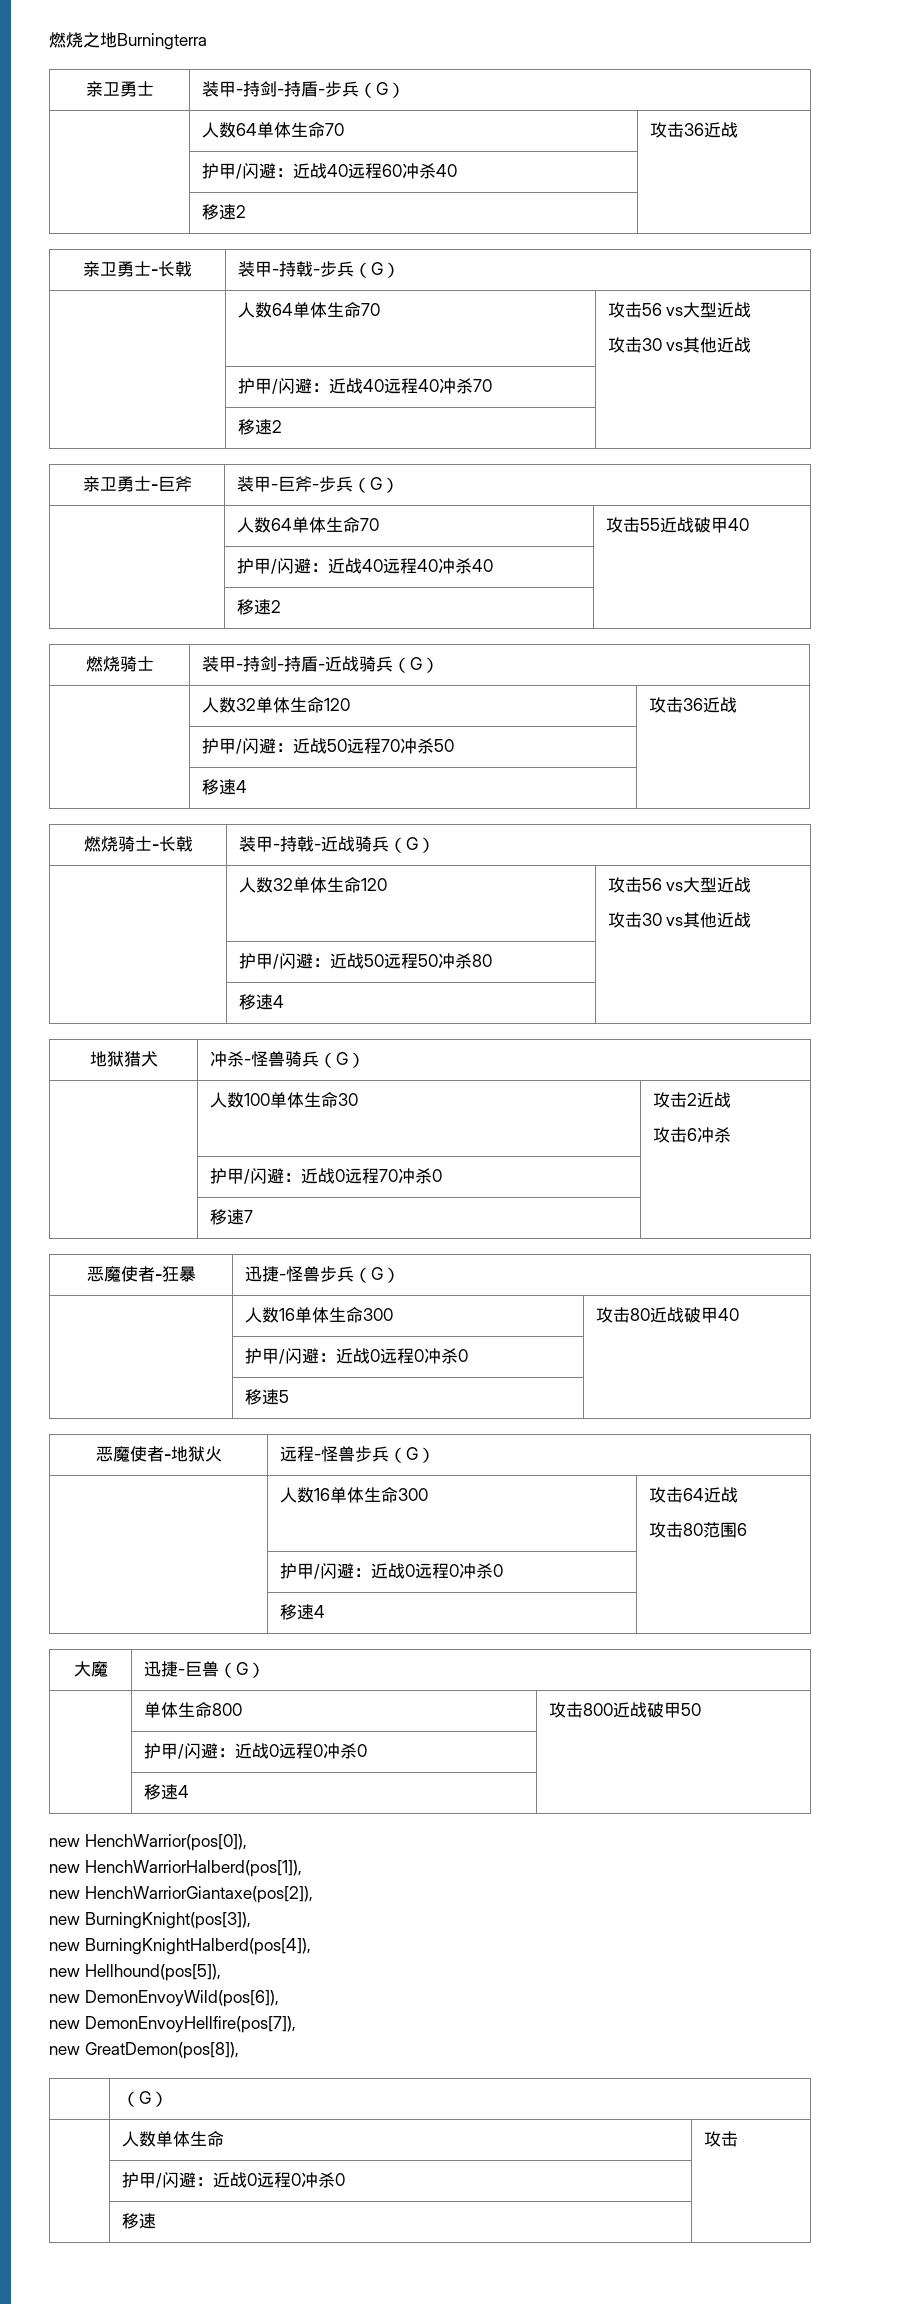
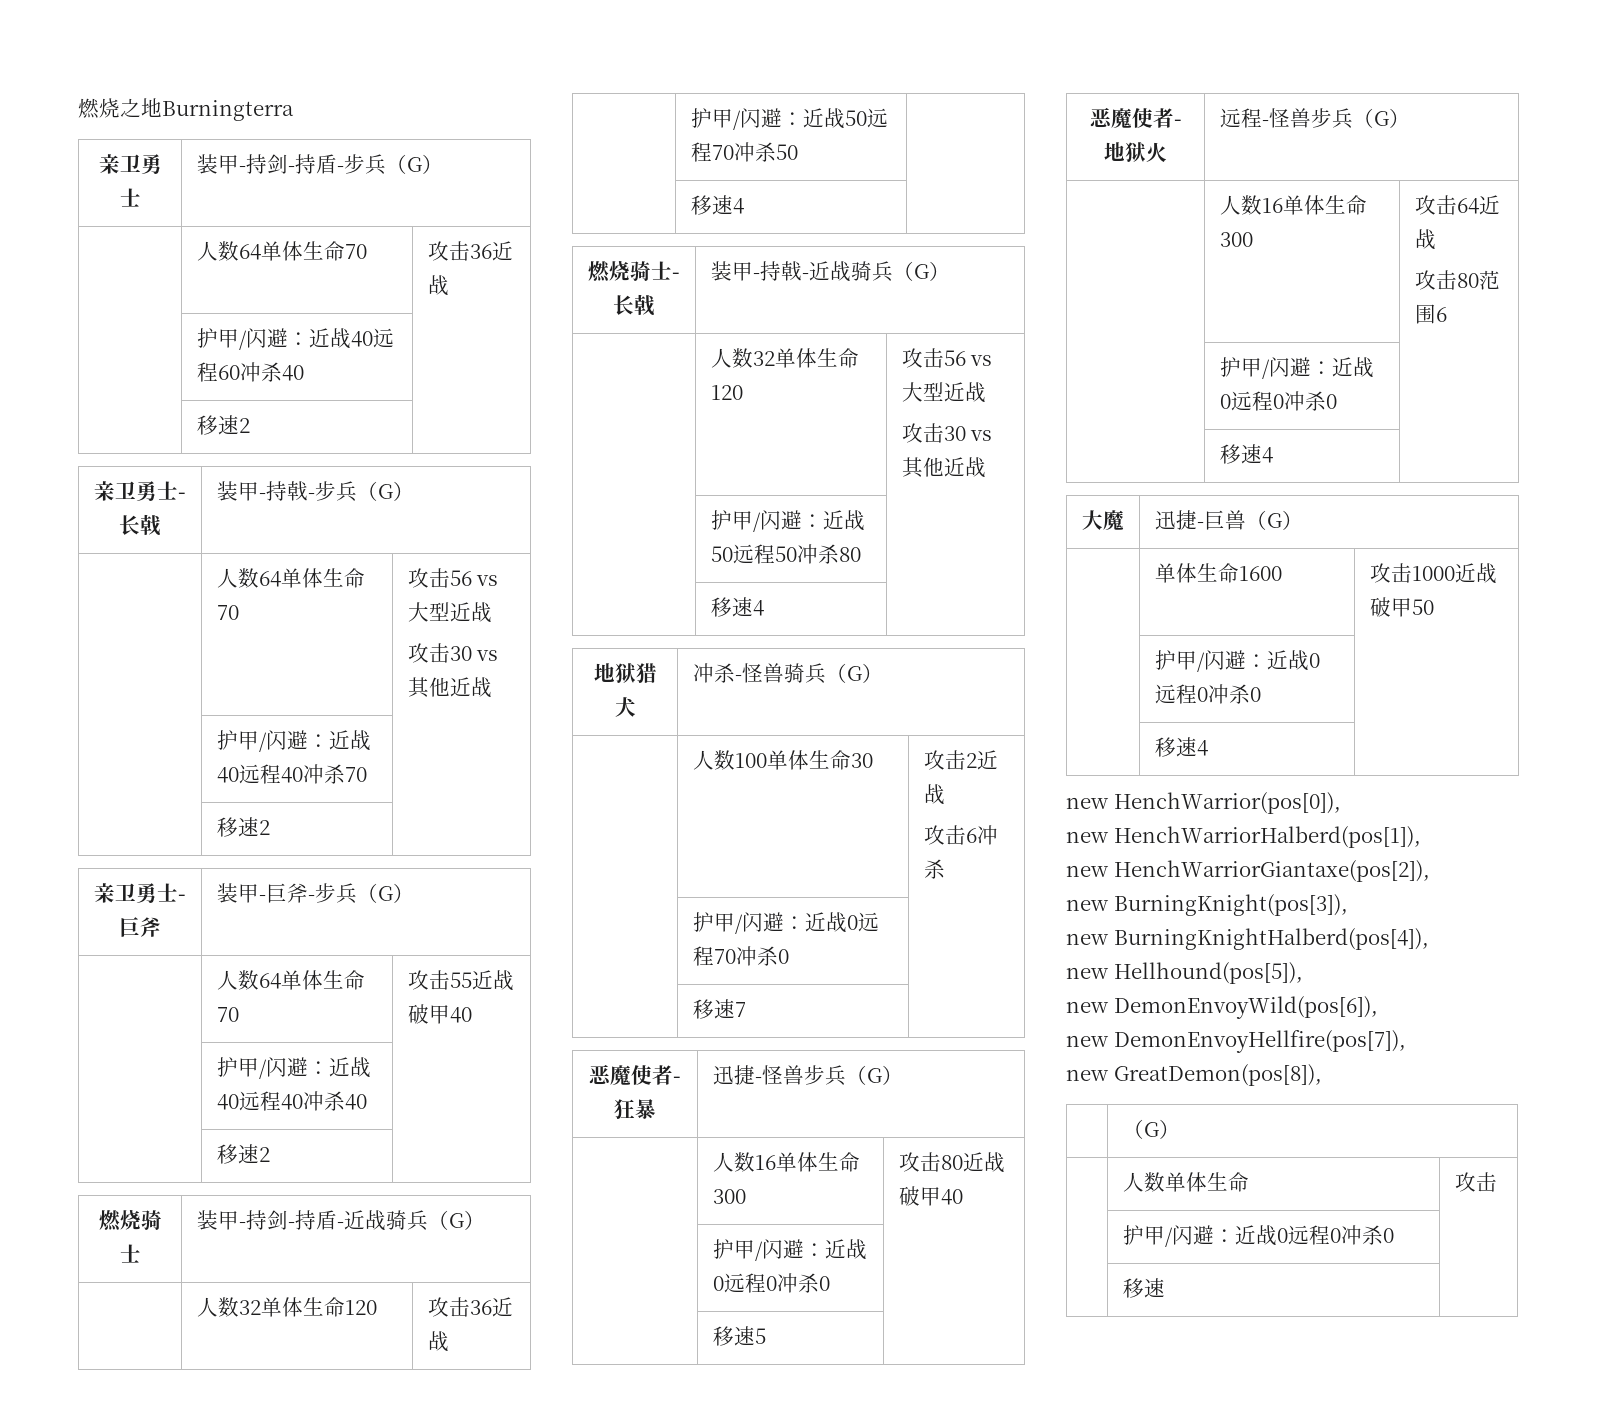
[211,1703,242,1716] [548,1702,613,1718] 800 | 攻击800 -> [1238,566,1282,581] [1369,563,1455,583] 1600 | 攻击1000

